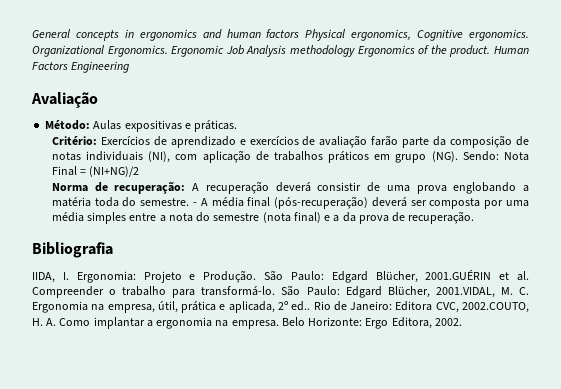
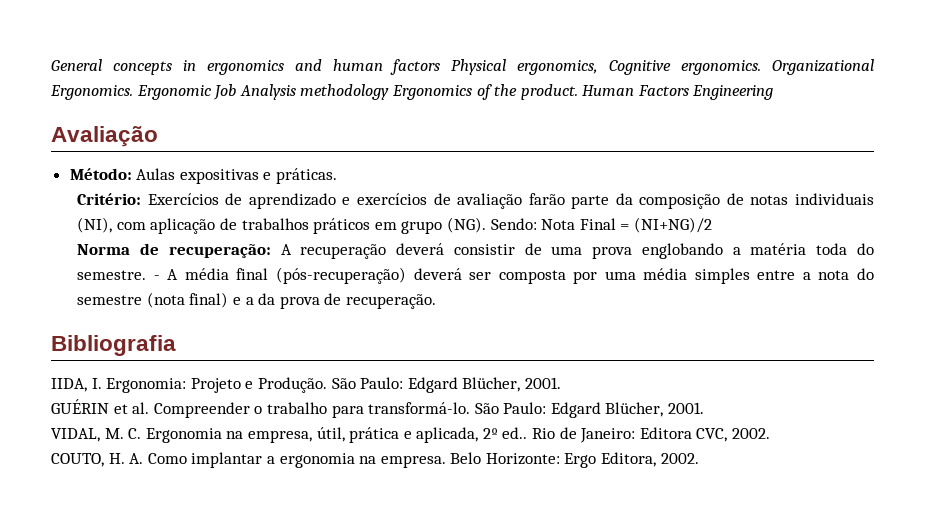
[425,269,492,280] 2001.GUÉRIN -> [524,377,561,389] [51,399,109,414] 2001. // GUÉRIN
[435,287,495,298] 2001.VIDAL, -> [668,402,705,414] [51,428,100,442] 2001. // VIDAL,
[461,302,529,313] 2002.COUTO, -> [732,428,771,439] [51,453,104,467] 2002. // COUTO,

